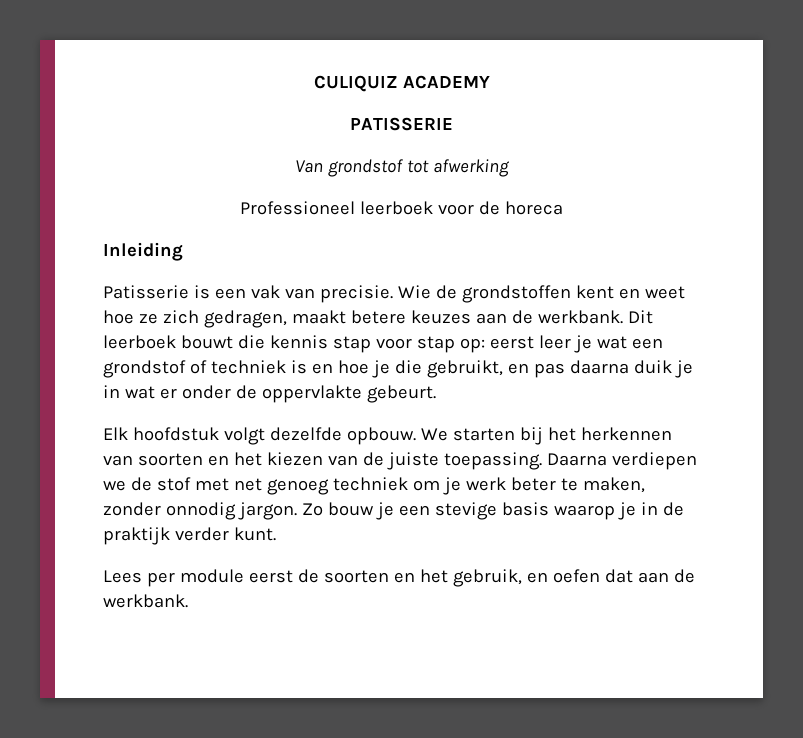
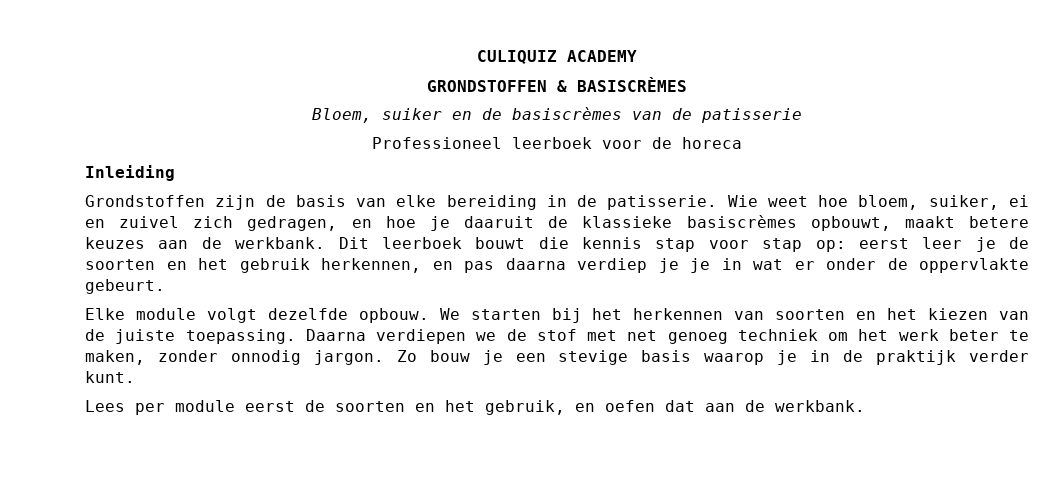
[350,117,453,131] [295,159,509,177] PATISSERIE // Van grondstof tot afwerking -> [427,77,687,92] [312,107,802,123] GRONDSTOFFEN & BASISCRÈMES // Bloem, suiker en de basiscrèmes van de patisserie
[103,285,685,303] [103,310,287,328] Patisserie is een vak van precisie. Wie de grondstoffen kent en weet hoe ze zich gedragen, -> [85,195,1029,210] [85,215,891,231] Grondstoffen zijn de basis van elke bereiding in de patisserie. Wie weet hoe bloem, suiker, ei en zuivel zich gedragen, en hoe je daaruit de klassieke basiscrèmes opbouwt,
[596,336,663,349] [103,360,503,378] wat een grondstof of techniek is en hoe je die gebruikt, -> [1009,237,1029,249] [85,258,421,273] de soorten en het gebruik herkennen,
[633,360,672,374] duik -> [577,258,679,273] verdiep je
[103,427,219,441] Elk hoofdstuk -> [85,308,196,320] Elke module
[442,477,461,495] je -> [858,329,889,341] het

